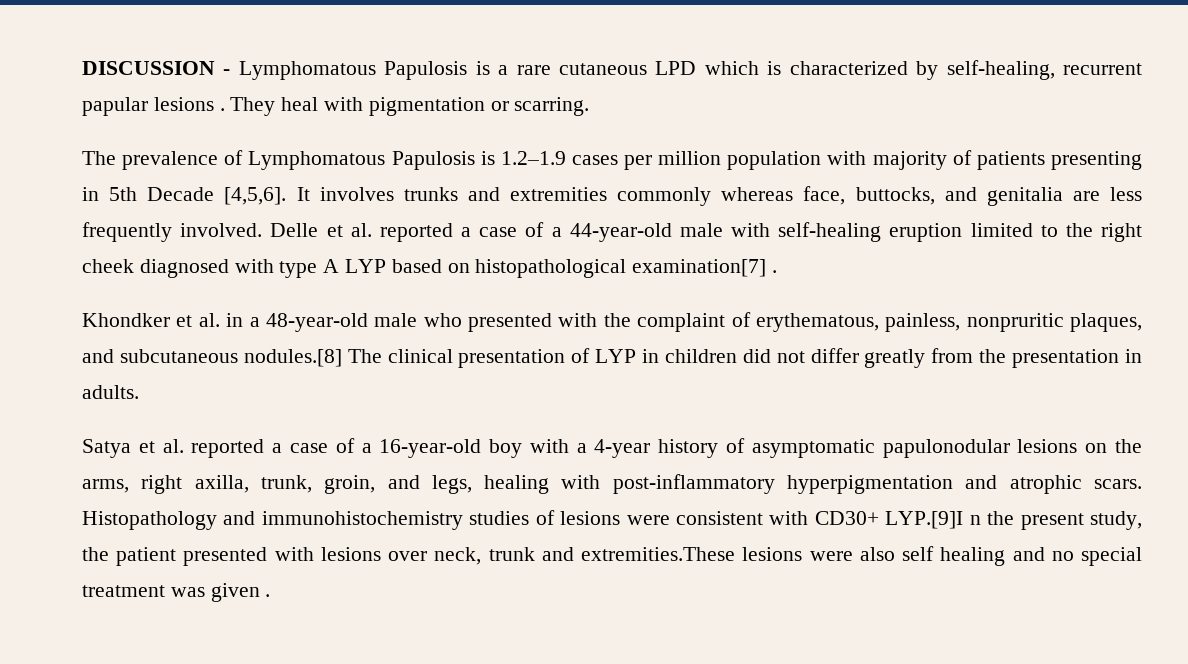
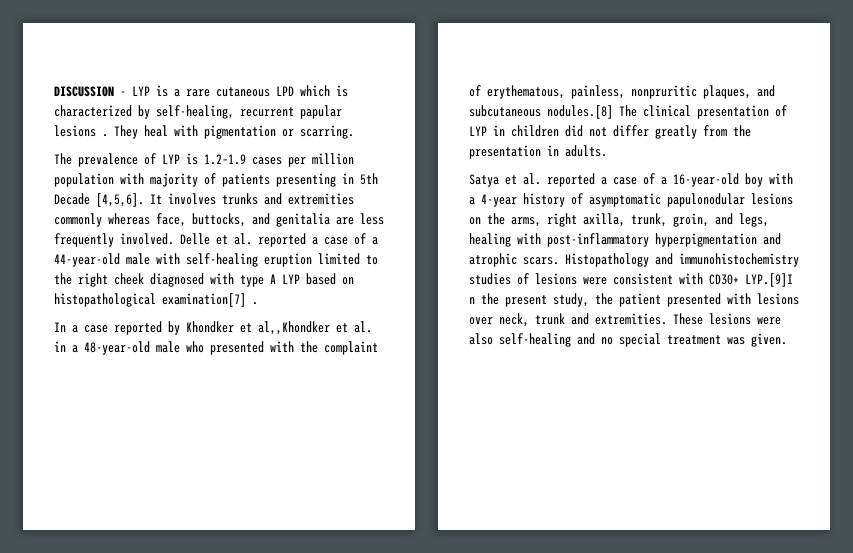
[238,61,468,80] Lymphomatous Papulosis -> [132,86,150,96] LYP
[248,151,475,170] Lymphomatous Papulosis -> [162,154,180,164] LYP
[82,313,170,327] Khondker -> [54,321,330,335] In a case reported by Khondker et al,,Khondker
[581,547,736,561] extremities.These -> [595,313,703,325] extremities. These
[902,546,1006,566] self healing -> [499,333,571,347] self-healing
[210,583,271,602] given . -> [751,333,787,347] given.

